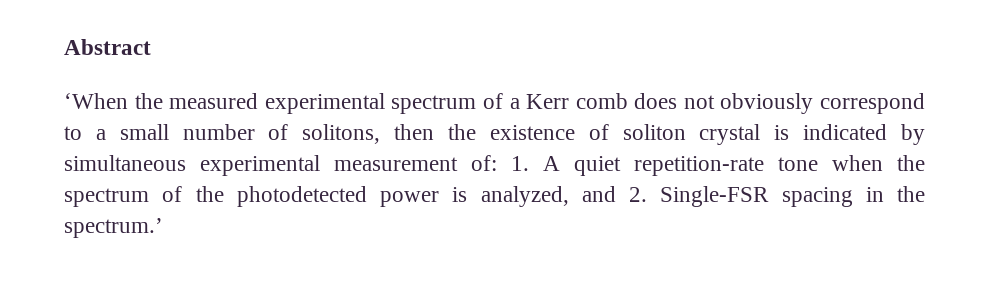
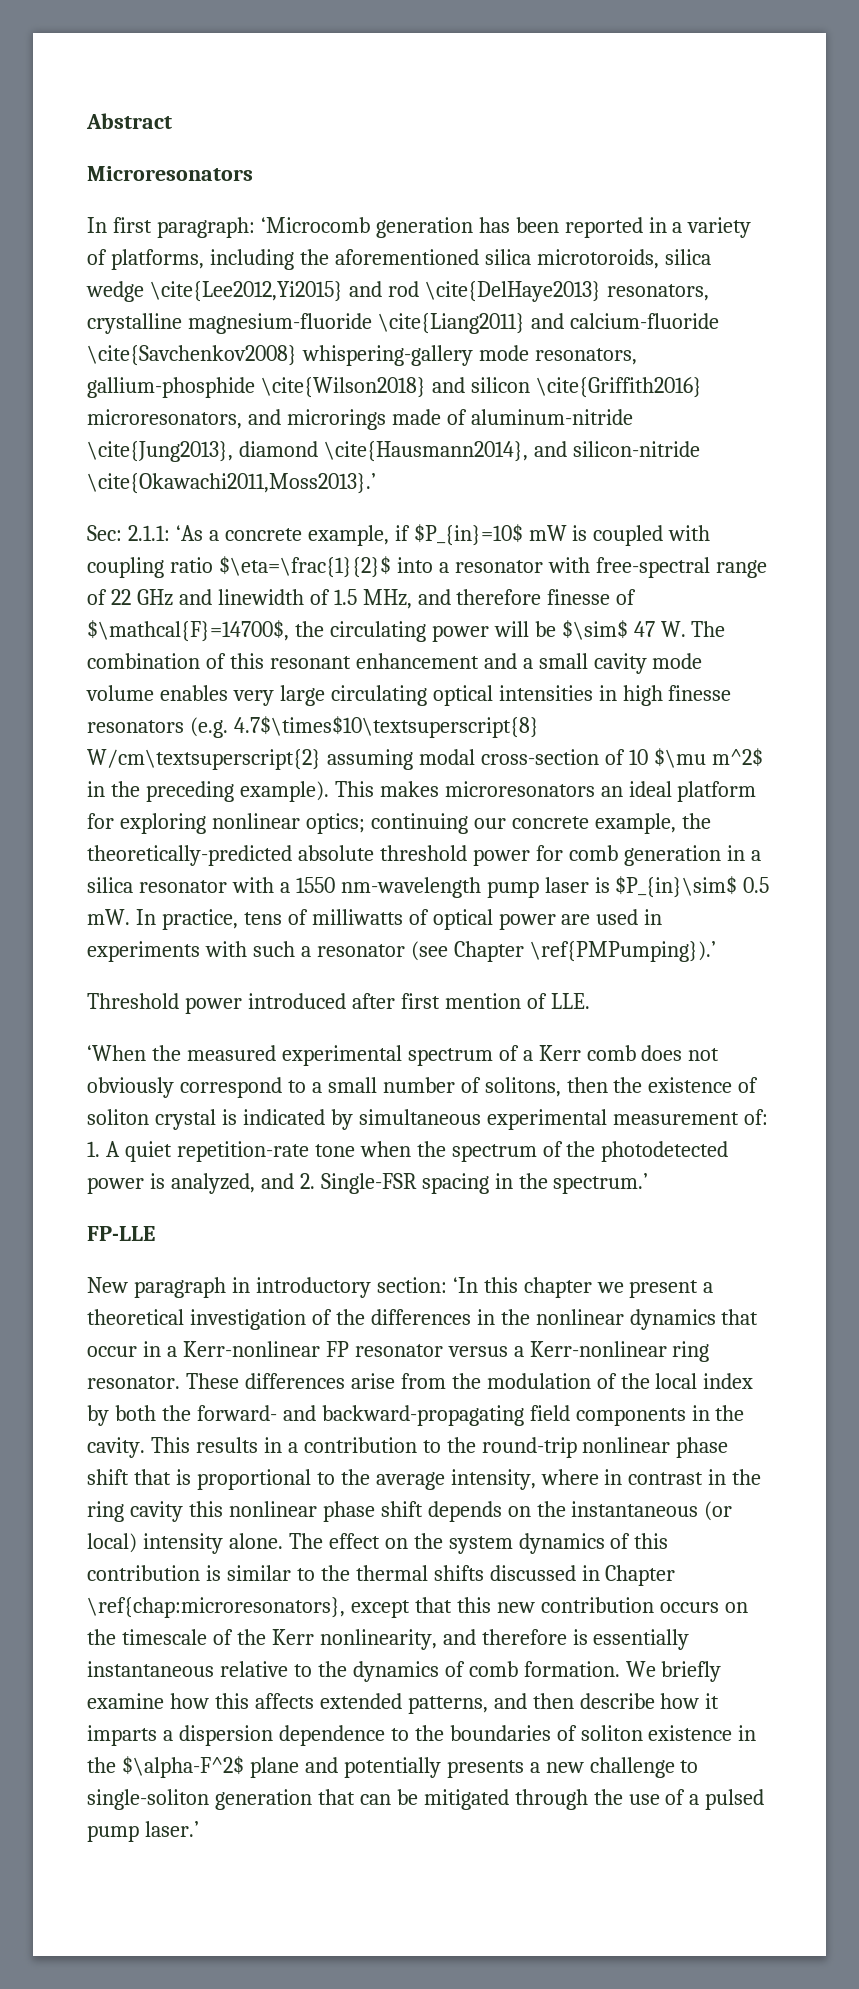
(151, 47) none -> [87,166,253,181] [87,217,752,238] [87,249,711,270] [86,281,709,302] [87,313,719,334] [87,345,637,366] [87,377,702,398] [87,409,633,430] [87,441,700,462] [87,473,376,494] [87,524,711,546] [87,556,767,578] [87,589,637,609] [87,620,726,642] [87,653,703,674] [86,685,732,706] [87,716,539,738] [87,748,763,770] [87,781,757,802] [87,813,711,834] [87,845,761,866] [87,876,770,898] [87,909,663,930] [87,941,716,962] [87,993,590,1014] // Microresonators // In first paragraph: ‘Microcomb generation has been reported in a variety of platforms, including the aforementioned silica microtoroids, silica wedge \cite{Lee2012,Yi2015} and rod \cite{DelHaye2013} resonators, crystalline magnesium-fluoride \cite{Liang2011} and calcium-fluoride \cite{Savchenkov2008} whispering-gallery mode resonators, gallium-phosphide \cite{Wilson2018} and silicon \cite{Griffith2016} microresonators, and microrings made of aluminum-nitride \cite{Jung2013}, diamond \cite{Hausmann2014}, and silicon-nitride \cite{Okawachi2011,Moss2013}.’ // Sec: 2.1.1: ‘As a concrete example, if $P_{in}=10$ mW is coupled with coupling ratio $\eta=\frac{1}{2}$ into a resonator with free-spectral range of 22 GHz and linewidth of 1.5 MHz, and therefore finesse of $\mathcal{F}=14700$, the circulating power will be $\sim$ 47 W. The combination of this resonant enhancement and a small cavity mode volume enables very large circulating optical intensities in high finesse resonators (e.g. 4.7$\times$10\textsuperscript{8} W/cm\textsuperscript{2} assuming modal cross-section of 10 $\mu m^2$ in the preceding example). This makes microresonators an ideal platform for exploring nonlinear optics; continuing our concrete example, the theoretically-predicted absolute threshold power for comb generation in a silica resonator with a 1550 nm-wavelength pump laser is $P_{in}\sim$ 0.5 mW. In practice, tens of milliwatts of optical power are used in experiments with such a resonator (see Chapter \ref{PMPumping}).’ // Threshold power introduced after first mention of LLE.
(163, 228) none -> [87,1226,155,1241] [87,1277,714,1298] [87,1309,759,1330] [87,1341,710,1362] [87,1373,754,1389] [87,1405,745,1426] [87,1437,729,1458] [87,1469,762,1490] [87,1501,733,1522] [87,1533,669,1554] [87,1565,676,1586] [87,1597,748,1618] [87,1629,690,1650] [87,1661,722,1682] [87,1693,720,1714] [87,1725,757,1746] [87,1756,699,1778] [87,1789,765,1810] [87,1821,199,1842] // FP-LLE // New paragraph in introductory section: ‘In this chapter we present a theoretical investigation of the differences in the nonlinear dynamics that occur in a Kerr-nonlinear FP resonator versus a Kerr-nonlinear ring resonator. These differences arise from the modulation of the local index by both the forward- and backward-propagating field components in the cavity. This results in a contribution to the round-trip nonlinear phase shift that is proportional to the average intensity, where in contrast in the ring cavity this nonlinear phase shift depends on the instantaneous (or local) intensity alone. The effect on the system dynamics of this contribution is similar to the thermal shifts discussed in Chapter \ref{chap:microresonators}, except that this new contribution occurs on the timescale of the Kerr nonlinearity, and therefore is essentially instantaneous relative to the dynamics of comb formation. We briefly examine how this affects extended patterns, and then describe how it imparts a dispersion dependence to the boundaries of soliton existence in the $\alpha-F^2$ plane and potentially presents a new challenge to single-soliton generation that can be mitigated through the use of a pulsed pump laser.’

